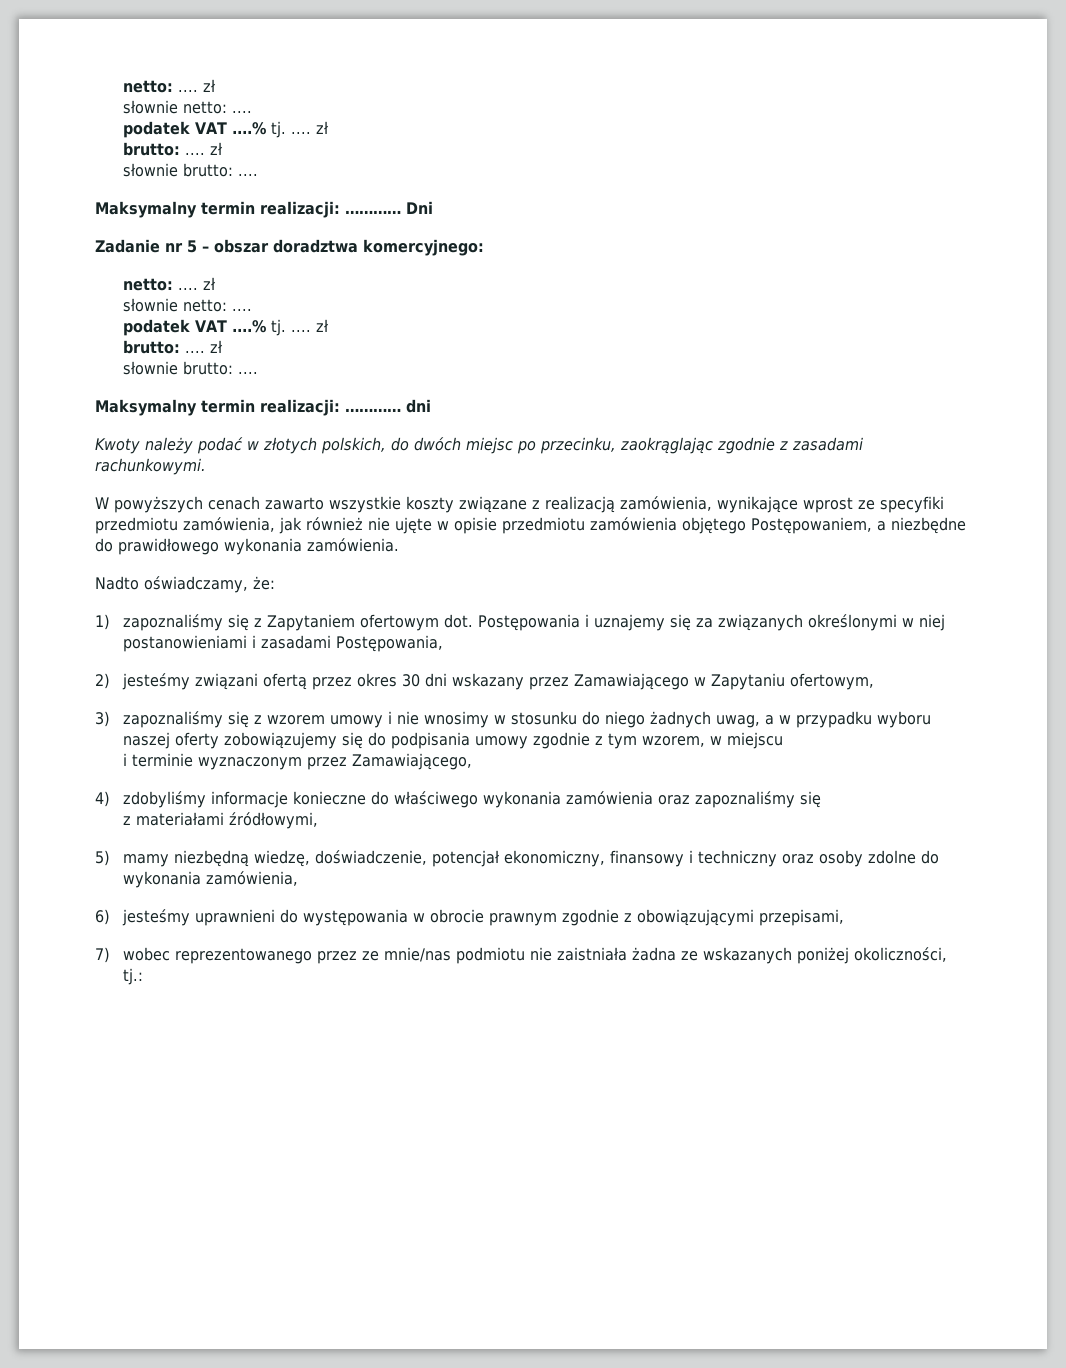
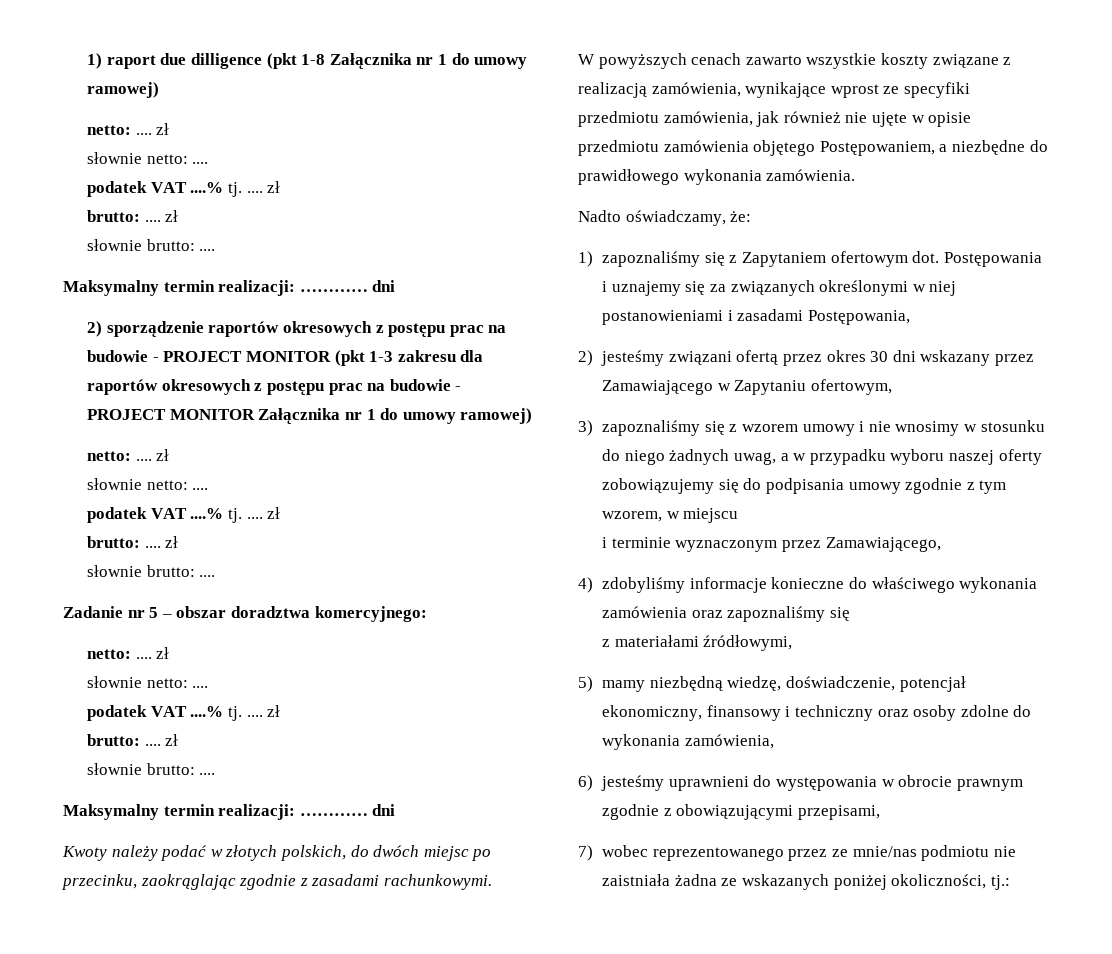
(123, 86) none -> [87,53,528,69] [87,82,160,98] 1) raport due dilligence (pkt 1-8 Załącznika nr 1 do umowy ramowej) //
[406,201,433,214] Dni -> [372,280,396,292] [87,321,507,337] [87,350,484,366] [87,379,462,395] [87,408,533,424] [87,449,170,461] [87,478,209,490] [87,507,281,523] [87,536,179,548] [87,565,216,577] dni // 2) sporządzenie raportów okresowych z postępu prac na budowie - PROJECT MONITOR (pkt 1-3 zakresu dla raportów okresowych z postępu prac na budowie - PROJECT MONITOR Załącznika nr 1 do umowy ramowej) // netto: .... zł // słownie netto: .... // podatek VAT ....% tj. .... zł // brutto: .... zł // słownie brutto: ....

